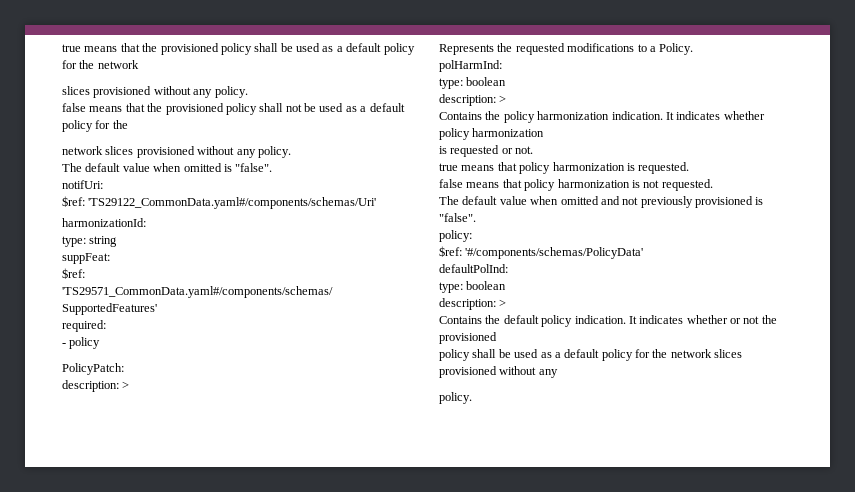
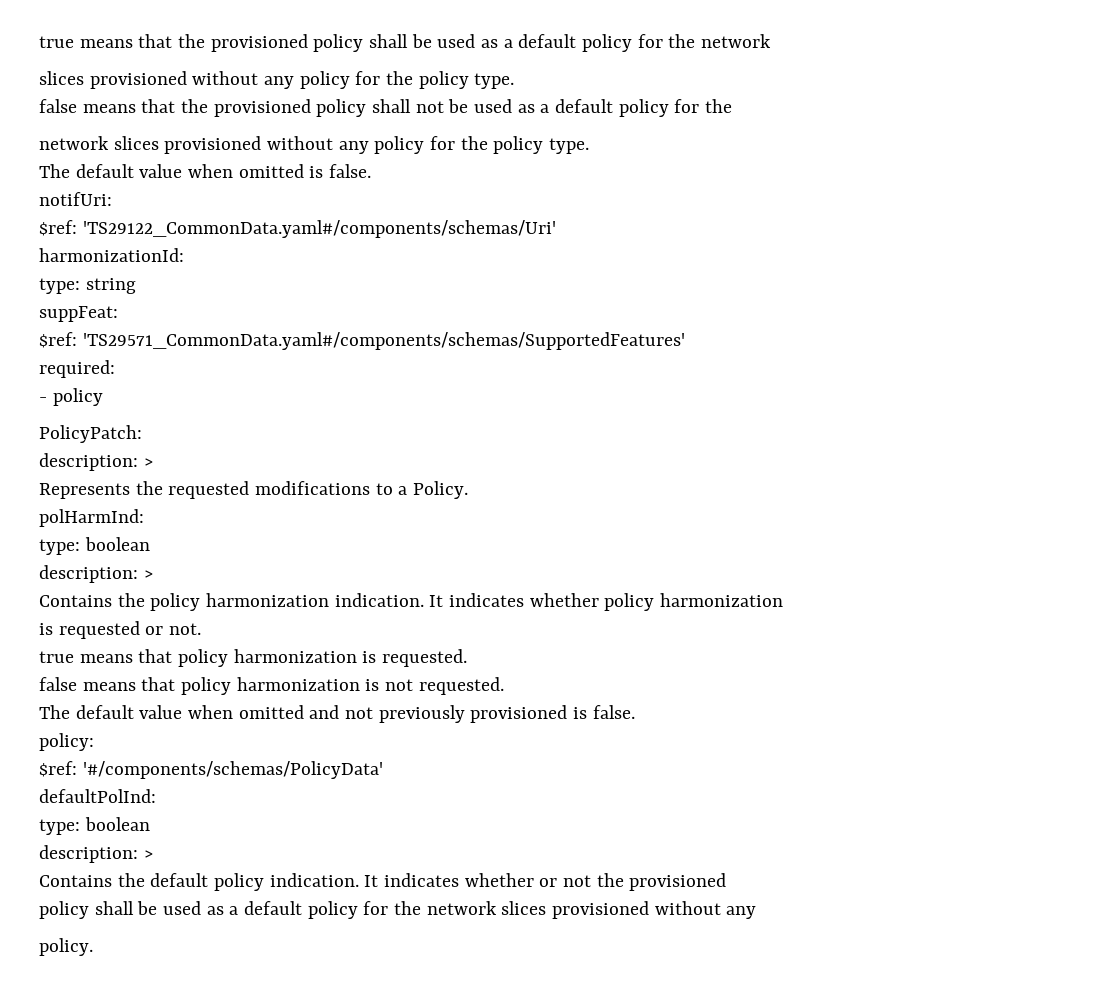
[214,86,248,98] policy. -> [299,71,515,89] policy for the policy type.
[257,146,291,158] policy. -> [374,136,590,154] policy for the policy type.
[235,163,273,172] "false". -> [329,164,372,178] false.
[439,213,476,222] "false". -> [592,705,635,719] false.

